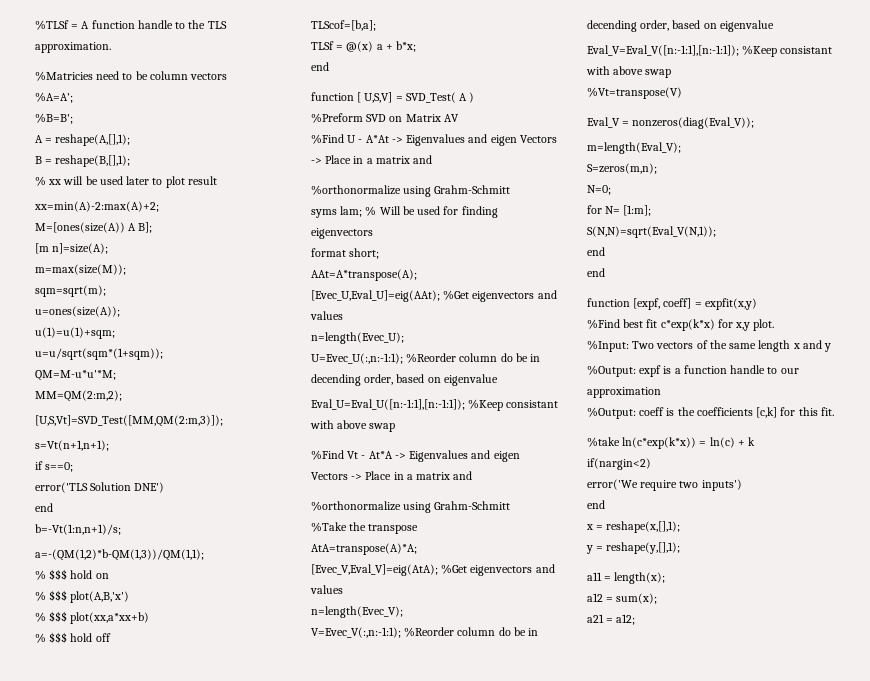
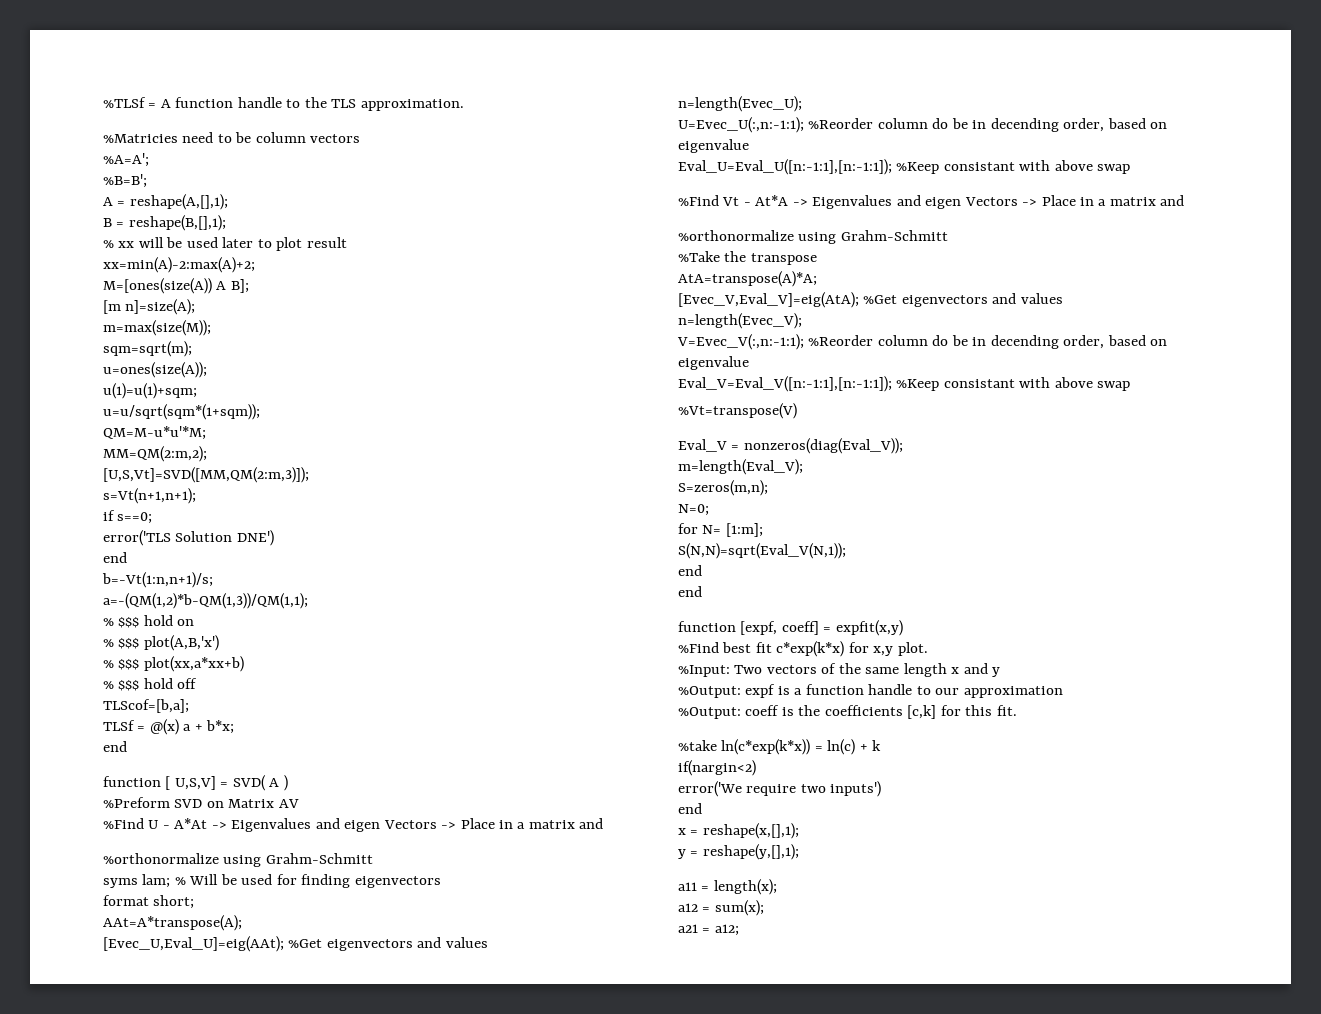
[35,415,223,427] [U,S,Vt]=SVD_Test([MM,QM(2:m,3)]); -> [103,467,309,483] [U,S,Vt]=SVD([MM,QM(2:m,3)]);
[405,92,456,103] SVD_Test( -> [232,775,266,791] SVD(

